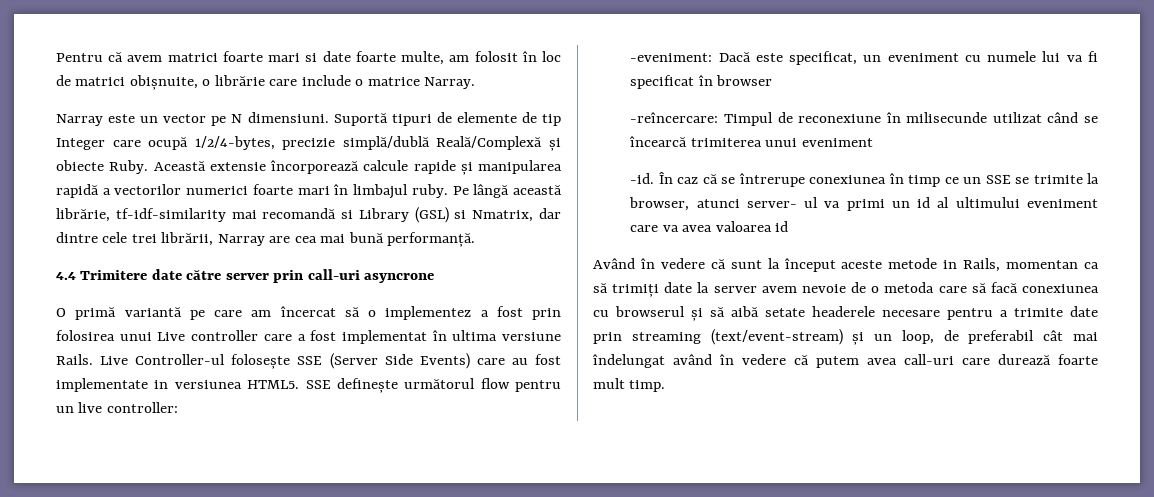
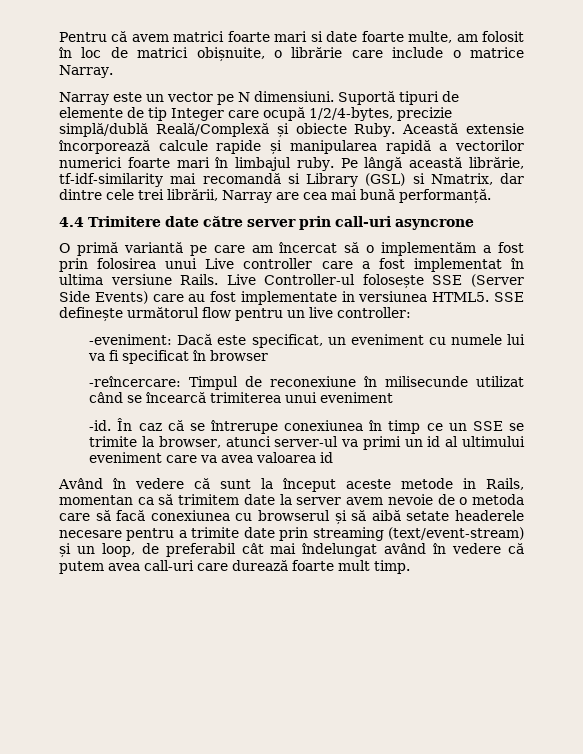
[385,306,472,320] implementez -> [381,242,477,256] implementăm
[746,197,819,208] server- ul -> [274,436,339,447] server-ul
[612,284,660,297] trimiți -> [178,494,240,505] trimitem

